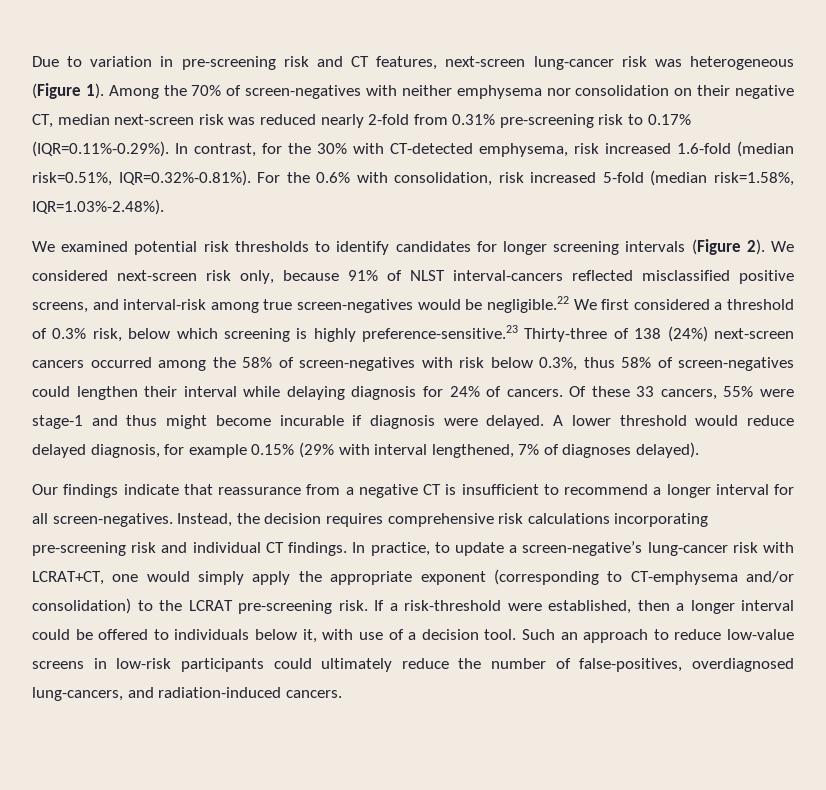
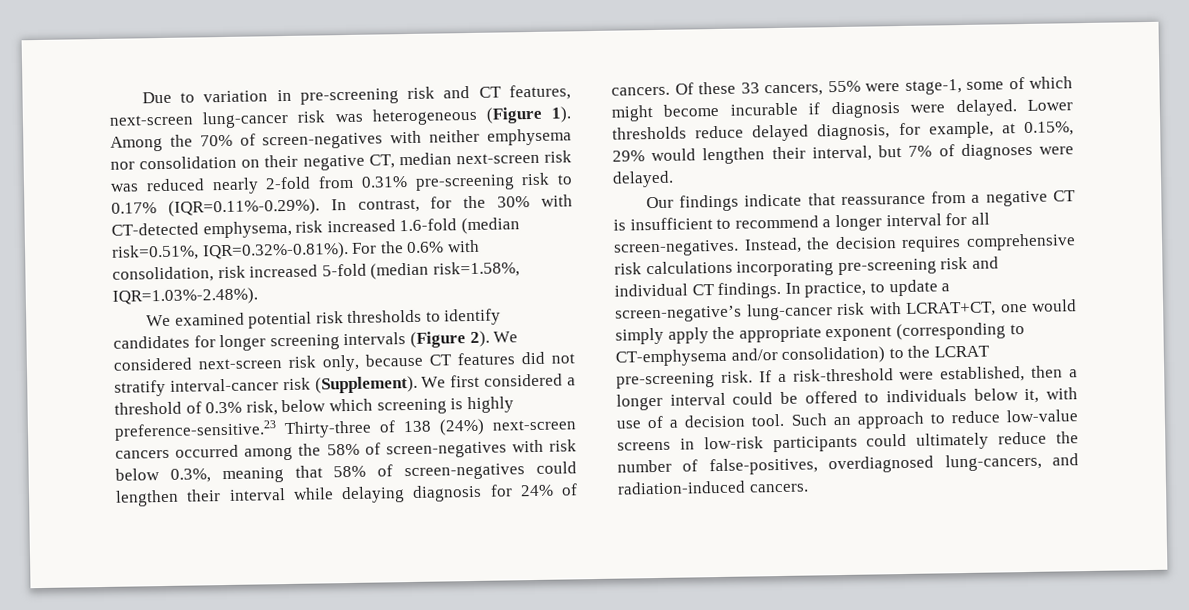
[348,270,794,284] [32,296,569,313] 91% of NLST interval-cancers reflected misclassified positive screens, and interval-risk among true screen-negatives would be negligible.22 -> [429,351,575,366] [114,375,418,397] CT features did not stratify interval-cancer risk (Supplement).
[583,357,615,368] thus -> [221,465,323,484] meaning that
[32,415,158,429] stage-1 and thus -> [904,76,1073,95] stage-1, some of which
[553,415,794,426] [32,442,514,458] A lower threshold would reduce delayed diagnosis, for example 0.15% (29% with interval lengthened, -> [1027,99,1073,111] [612,121,1074,142] [612,144,903,165] Lower thresholds reduce delayed diagnosis, for example, at 0.15%, 29% would lengthen their interval, but
[636,442,700,458] delayed). -> [1039,146,1074,155] [612,170,674,188] were delayed.

